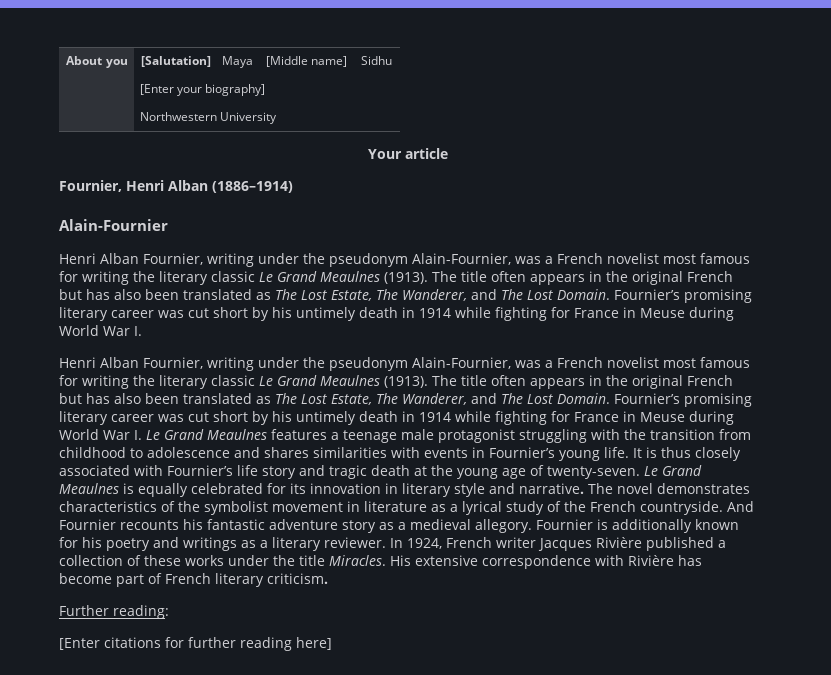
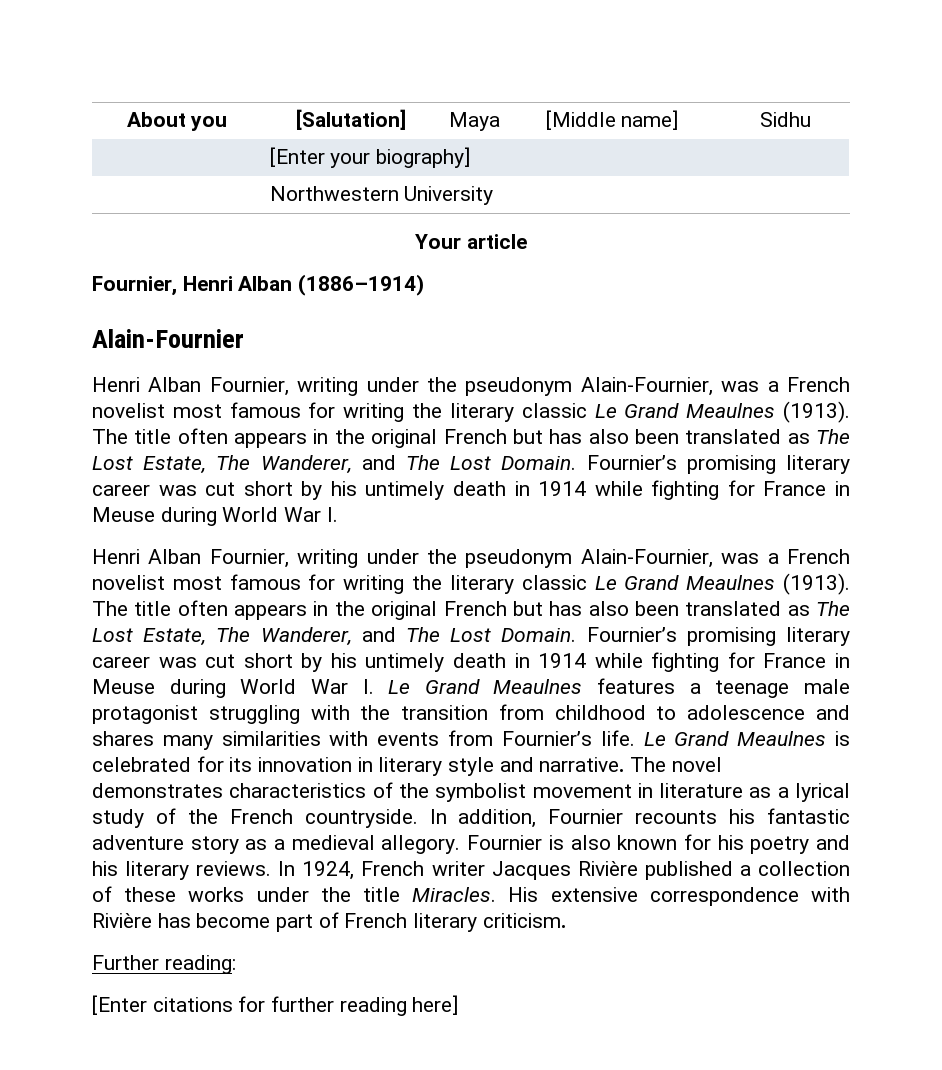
(309, 452) none -> [162,735,213,750] many
[472,447,741,461] [59,465,640,479] in Fournier’s young life. It is thus closely associated with Fournier’s life story and tragic death at the young age of twenty-seven. -> [448,730,635,746] from Fournier’s life.
[138,483,188,497] equally -> (851, 738) none
[727,501,754,512] And -> [429,809,537,828] In addition,
[612,519,692,533] additionally -> [570,835,611,850] also
[183,537,386,551] writings as a literary reviewer. -> [92,861,272,880] his literary reviews.

